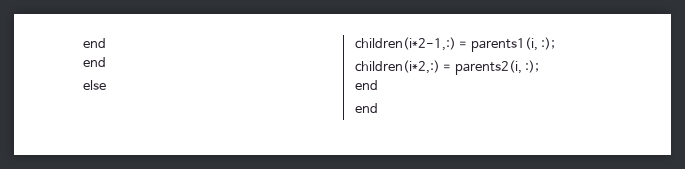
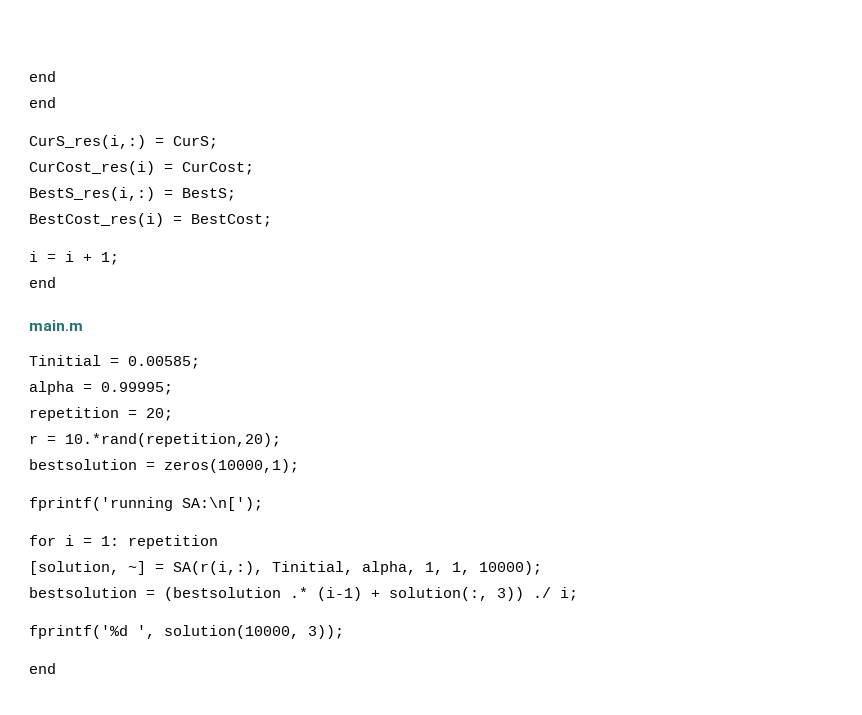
[83,80,106,90] [355,37,556,52] [355,60,540,75] [355,80,378,90] else // children(i*2-1,:) = parents1(i, :); // children(i*2,:) = parents2(i, :); // end -> [29,135,218,149] [29,161,254,175] [29,187,236,201] [29,213,272,227] [29,251,119,265] [29,277,56,288] [29,320,83,331] [29,355,200,369] [29,381,173,395] [29,407,173,421] [29,433,281,447] [29,459,299,473] [29,497,263,511] [29,535,218,549] [29,561,542,575] [29,587,578,601] [29,625,344,639] CurS_res(i,:) = CurS; // CurCost_res(i) = CurCost; // BestS_res(i,:) = BestS; // BestCost_res(i) = BestCost; // i = i + 1; // end // main.m // Tinitial = 0.00585; // alpha = 0.99995; // repetition = 20; // r = 10.*rand(repetition,20); // bestsolution = zeros(10000,1); // fprintf('running SA:\n['); // for i = 1: repetition // [solution, ~] = SA(r(i,:), Tinitial, alpha, 1, 1, 10000); // bestsolution = (bestsolution .* (i-1) + solution(:, 3)) ./ i; // fprintf('%d ', solution(10000, 3));

